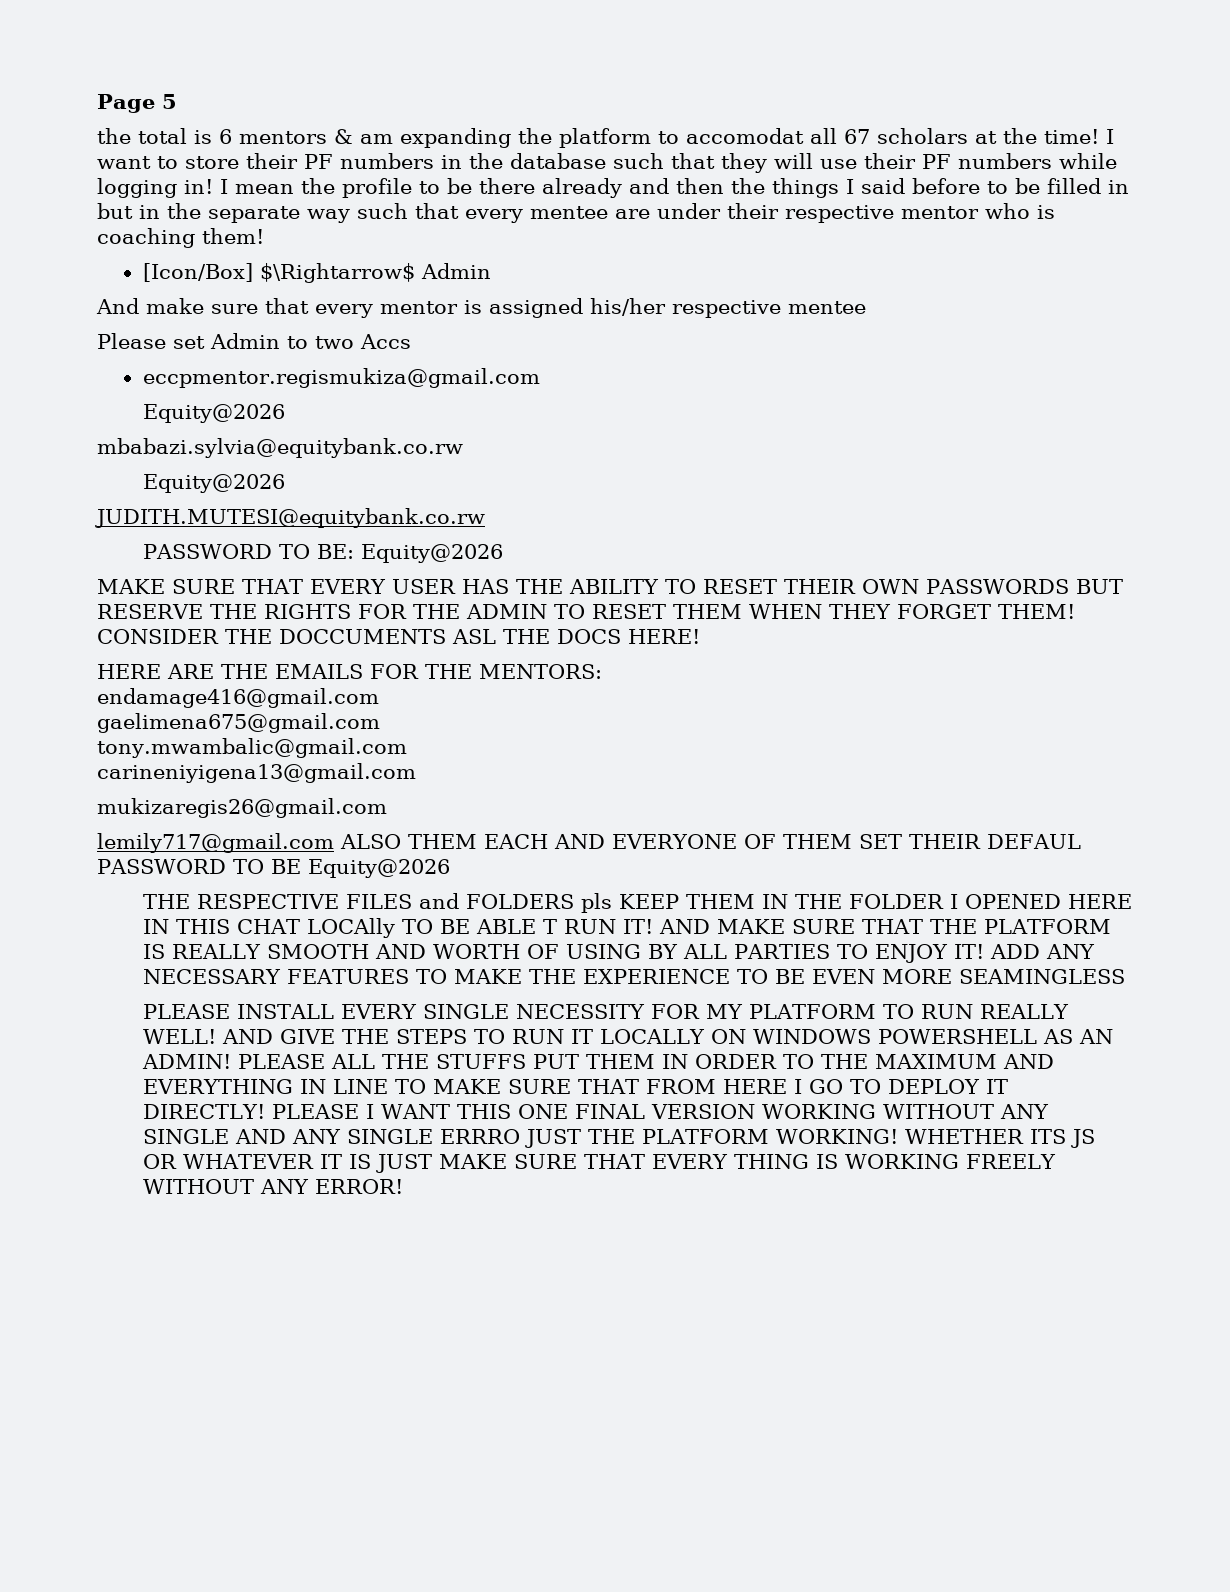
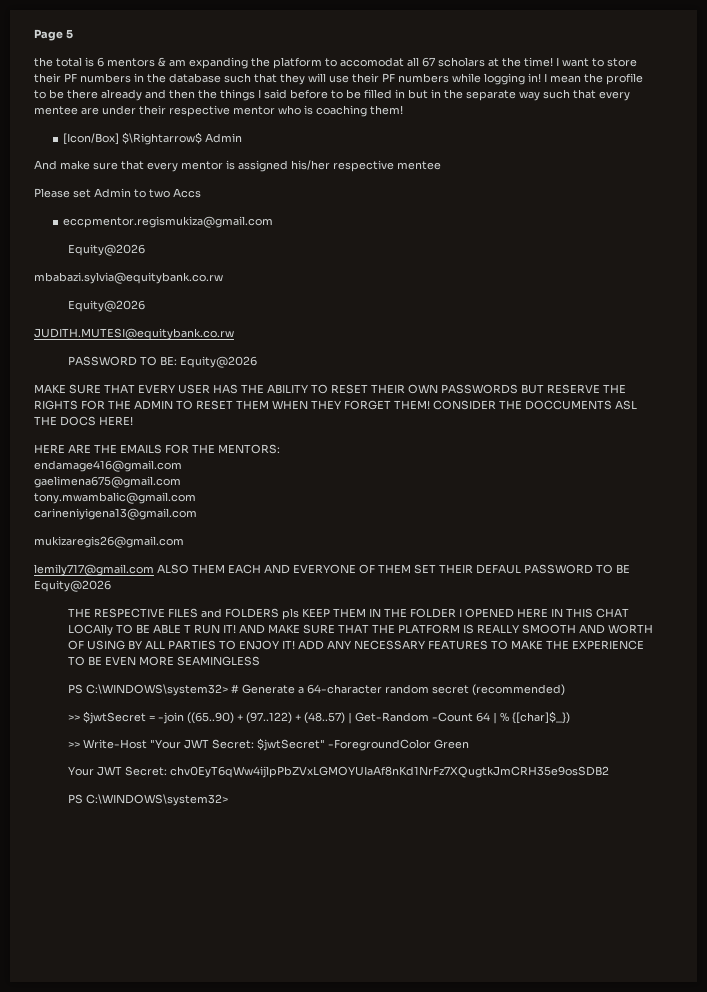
[143,1004,1070,1019] [143,1029,1114,1044] [142,1054,1055,1069] [143,1079,1009,1094] [143,1104,1050,1119] [143,1129,1096,1148] [143,1154,1057,1173] [143,1179,404,1194] PLEASE INSTALL EVERY SINGLE NECESSITY FOR MY PLATFORM TO RUN REALLY WELL! AND GIVE THE STEPS TO RUN IT LOCALLY ON WINDOWS POWERSHELL AS AN ADMIN! PLEASE ALL THE STUFFS PUT THEM IN ORDER TO THE MAXIMUM AND EVERYTHING IN LINE TO MAKE SURE THAT FROM HERE I GO TO DEPLOY IT DIRECTLY! PLEASE I WANT THIS ONE FINAL VERSION WORKING WITHOUT ANY SINGLE AND ANY SINGLE ERRRO JUST THE PLATFORM WORKING! WHETHER ITS JS OR WHATEVER IT IS JUST MAKE SURE THAT EVERY THING IS WORKING FREELY WITHOUT ANY ERROR! -> [68,684,566,696] [68,711,571,724] [68,738,470,751] [68,766,610,778] [68,794,229,806] PS C:\WINDOWS\system32> # Generate a 64-character random secret (recommended) // >> $jwtSecret = -join ((65..90) + (97..122) + (48..57) | Get-Random -Count 64 | % {[char]$_}) // >> Write-Host "Your JWT Secret: $jwtSecret" -ForegroundColor Green // Your JWT Secret: chv0EyT6qWw4ijlpPbZVxLGMOYUIaAf8nKd1NrFz7XQugtkJmCRH35e9osSDB2 // PS C:\WINDOWS\system32>

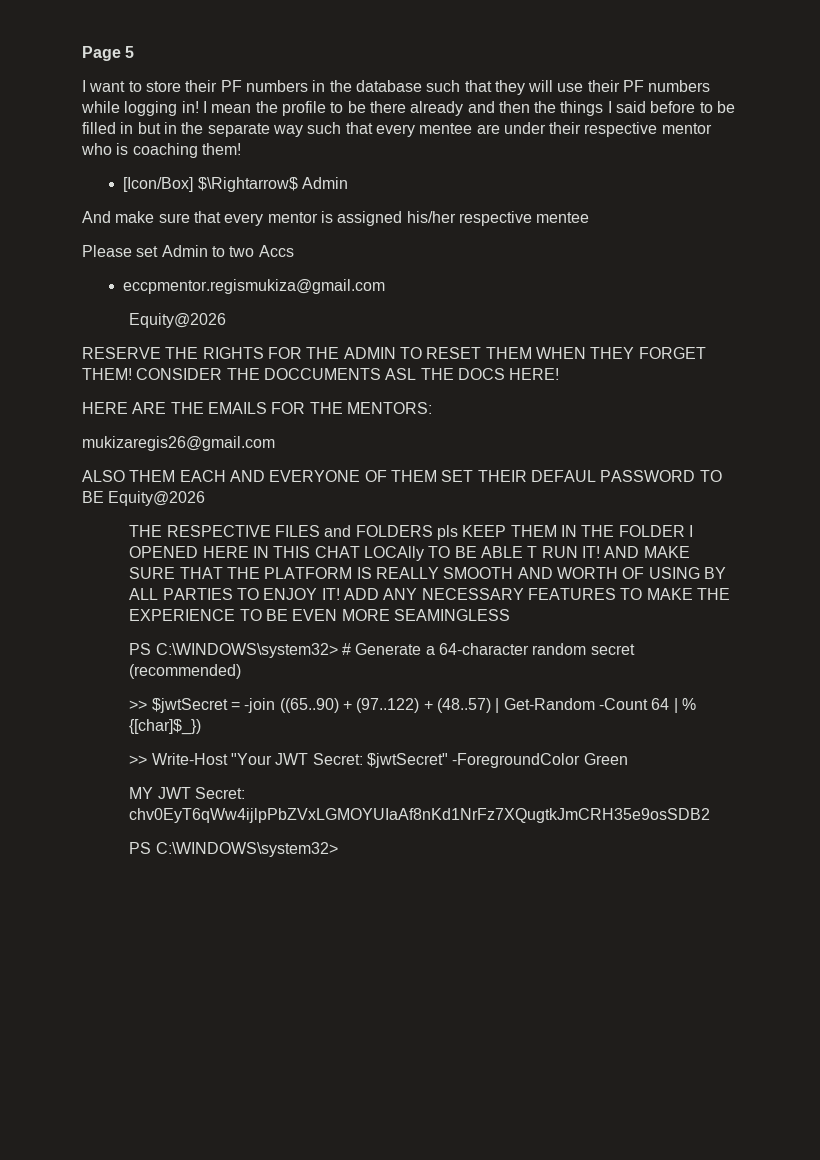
[34,57,553,69] the total is 6 mentors & am expanding the platform to accomodat all 67 scholars at the time! -> (135, 52) none
[34,272,223,284] [68,300,146,312] [34,328,234,340] [68,356,258,368] [34,384,544,394] mbabazi.sylvia@equitybank.co.rw // Equity@2026 // JUDITH.MUTESI@equitybank.co.rw // PASSWORD TO BE: Equity@2026 // MAKE SURE THAT EVERY USER HAS THE ABILITY TO RESET THEIR OWN PASSWORDS BUT -> (227, 320) none
[34,460,182,472] [34,476,181,488] [34,492,196,504] [34,508,197,520] // endamage416@gmail.com // gaelimena675@gmail.com // tony.mwambalic@gmail.com // carineniyigena13@gmail.com -> (432, 408) none
[34,564,154,576] lemily717@gmail.com -> (275, 443) none
[68,766,95,776] Your -> [129,787,154,799] MY

